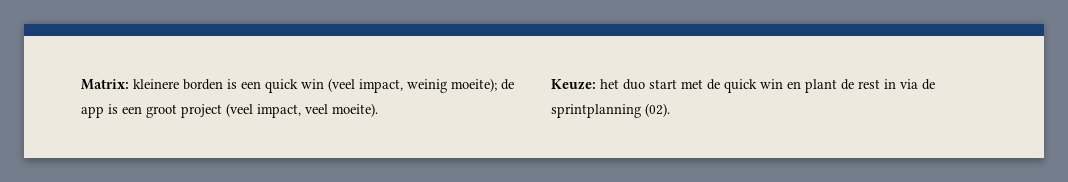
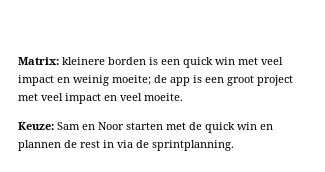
[328,78,497,93] (veel impact, weinig moeite); -> [238,57,283,65] [18,75,151,86] met veel impact en weinig moeite;
[226,103,378,118] [551,79,677,90] (veel impact, veel moeite). // Keuze: het duo start -> [18,93,183,104] [18,122,163,130] met veel impact en veel moeite. // Keuze: Sam en Noor starten
[805,79,837,93] plant -> [18,140,61,151] plannen
[551,103,670,118] sprintplanning (02). -> [152,140,234,151] sprintplanning.

